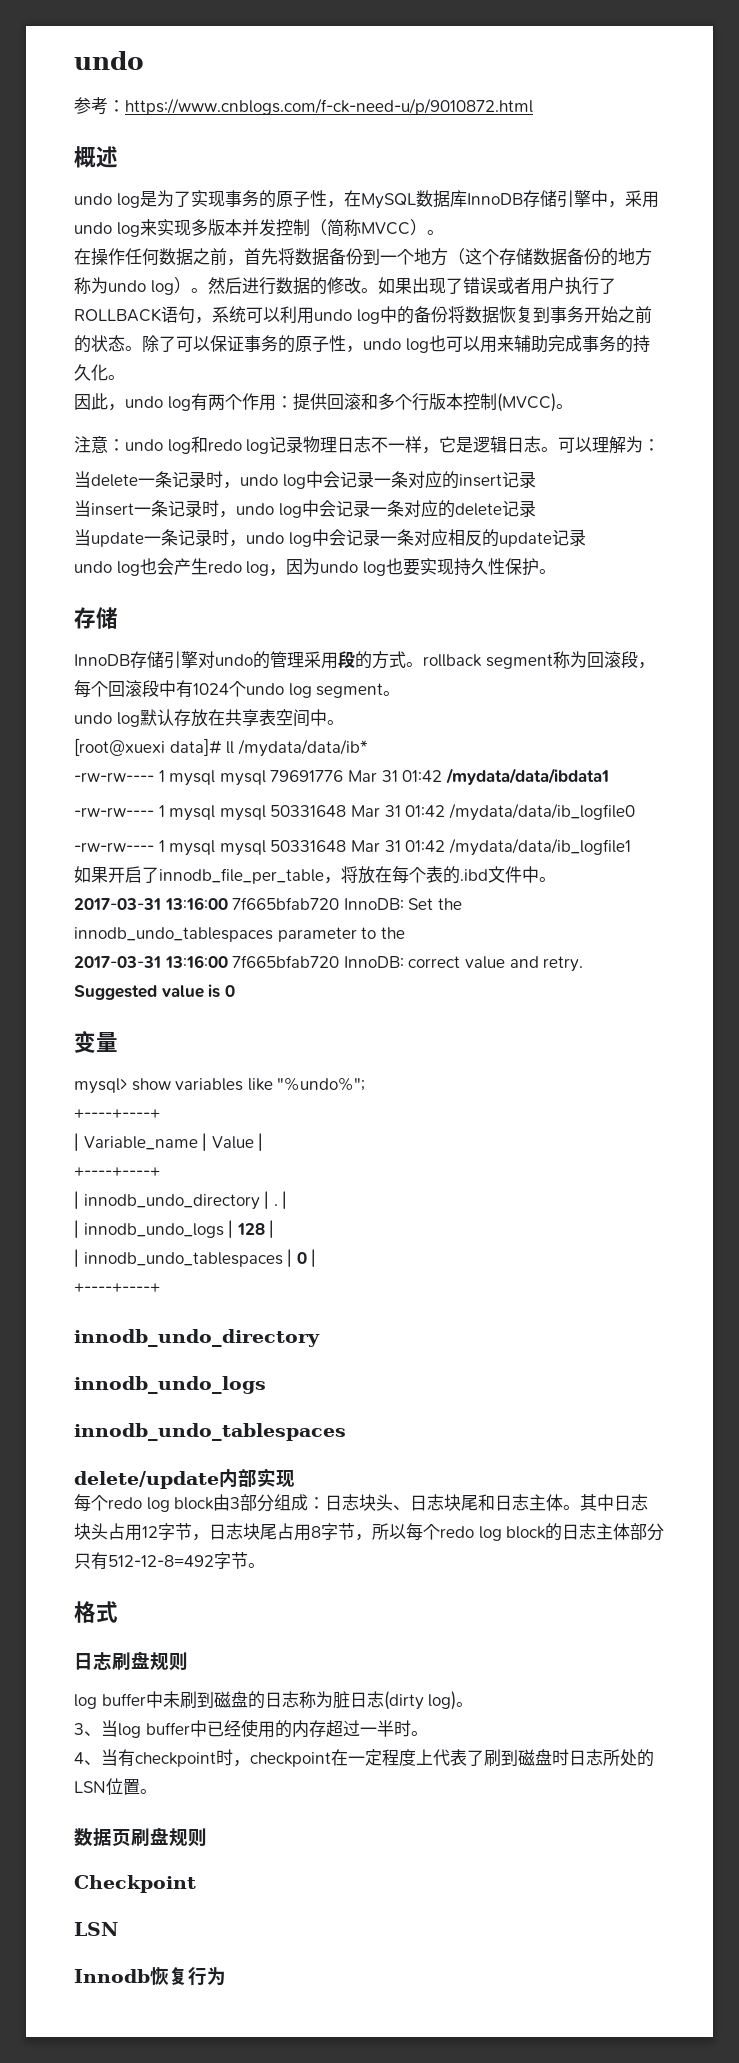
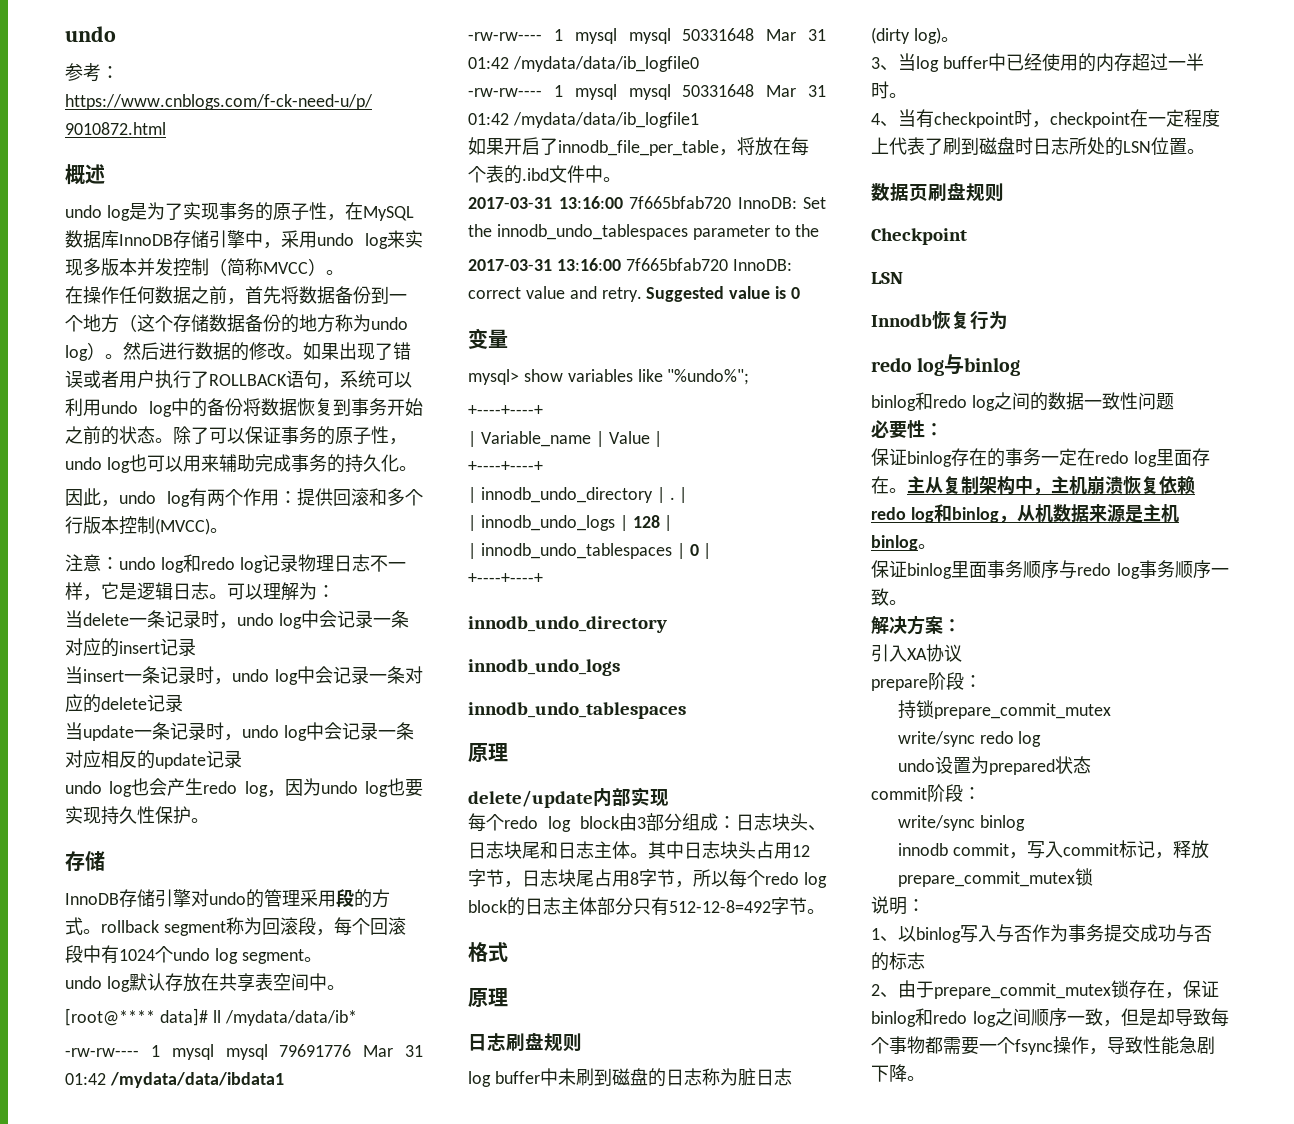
[74,738,165,756] [root@xuexi -> [65,1008,155,1026] [root@****
(346, 1432) none -> [468,743,508,762] // 原理
(118, 1612) none -> [468,988,508,1007] // 原理
(226, 1976) none -> [871,354,1021,376] [871,392,1174,411] [871,420,943,438] [871,448,1210,467] [871,476,1195,495] [871,504,1179,523] [871,535,936,551] [871,560,1229,579] [871,588,907,606] [871,615,961,635] [871,644,962,662] [871,672,982,691] [897,700,1111,719] [897,731,1042,747] [897,756,1091,775] [871,784,981,802] [897,815,1025,831] [897,840,1209,859] [897,868,1093,887] [871,896,925,915] [871,924,1212,943] [871,952,925,971] [871,980,1219,999] [871,1008,1229,1027] [871,1036,1215,1055] [871,1064,925,1082] // redo log与binlog // binlog和redo log之间的数据一致性问题 // 必要性： // 保证binlog存在的事务一定在redo log里面存在。主从复制架构中，主机崩溃恢复依赖redo log和binlog，从机数据来源是主机binlog。 // 保证binlog里面事务顺序与redo log事务顺序一致。 // 解决方案： // 引入XA协议 // prepare阶段： // 持锁prepare_commit_mutex // write/sync redo log // undo设置为prepared状态 // commit阶段： // write/sync binlog // innodb commit，写入commit标记，释放prepare_commit_mutex锁 // 说明： // 1、以binlog写入与否作为事务提交成功与否的标志 // 2、由于prepare_commit_mutex锁存在，保证binlog和redo log之间顺序一致，但是却导致每个事物都需要一个fsync操作，导致性能急剧下降。

